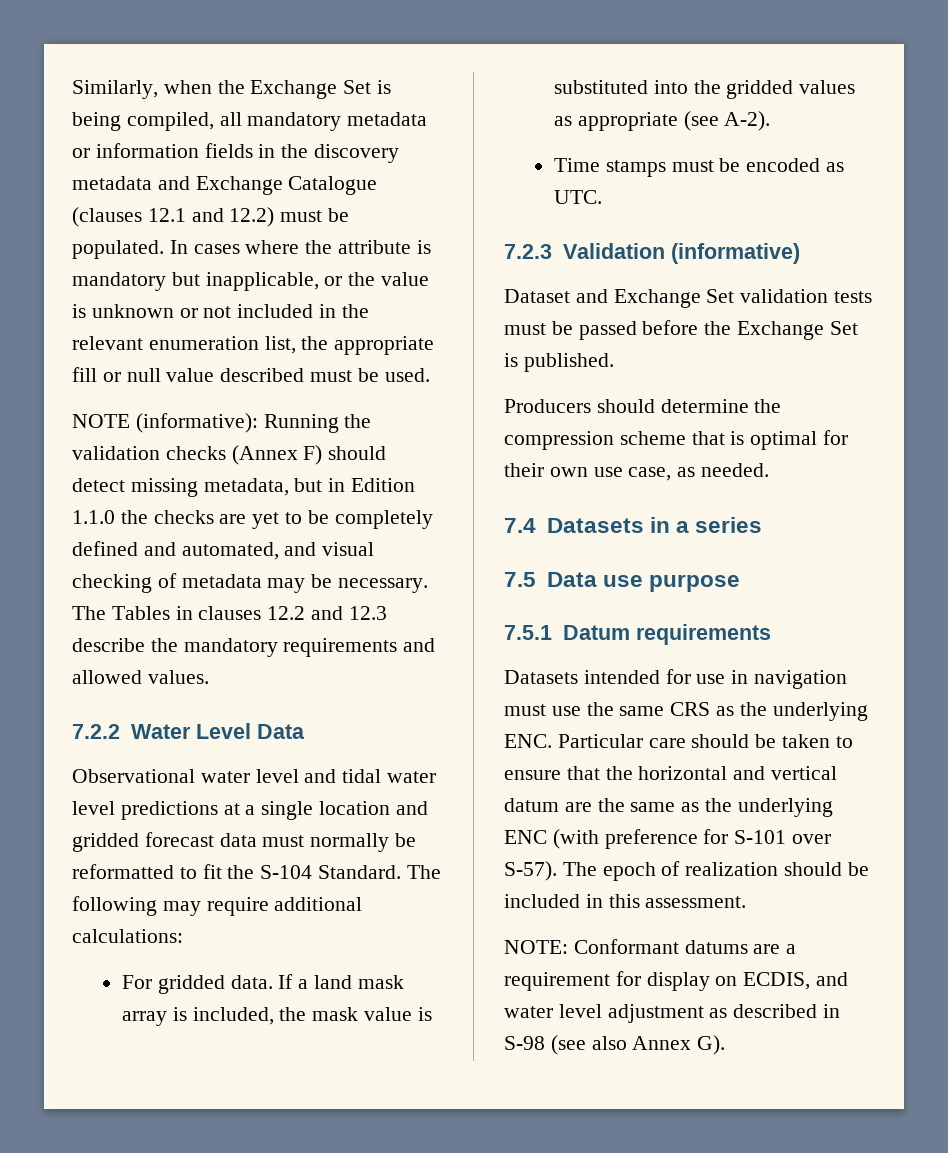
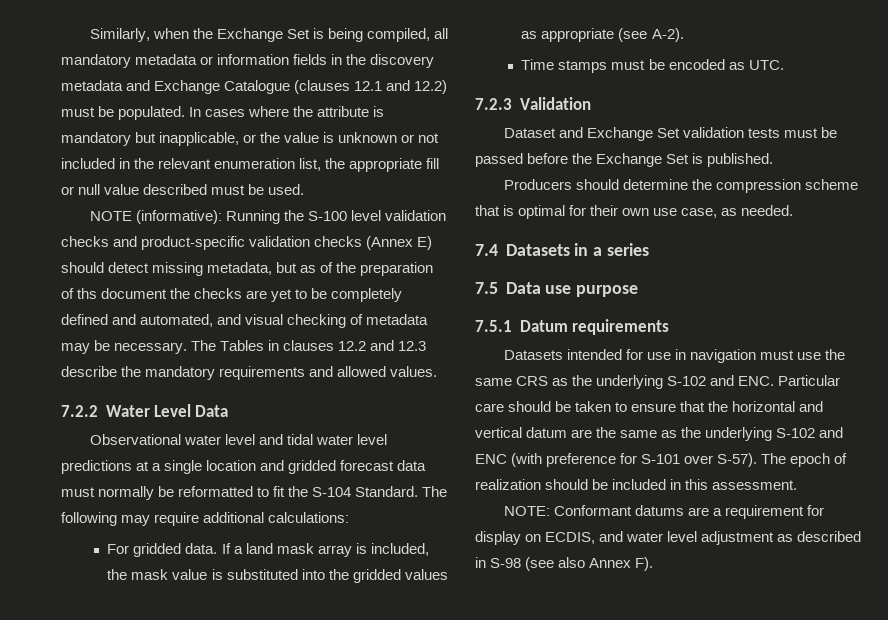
(372, 421) none -> [307,210,447,221] [61,236,246,250] S-100 level validation checks and product-specific
[303,445,323,465] F) -> [417,236,433,250] E)
[328,478,416,492] [72,510,115,524] in Edition 1.1.0 -> [300,262,434,276] [61,288,168,299] as of the preparation of ths document
[670,243,800,264] (informative) -> (591, 103) none
(868, 711) none -> [667,375,735,386] S-102 and
(833, 807) none -> [776,427,844,438] S-102 and
[697,1035,726,1055] G). -> [635,557,654,571] F).

